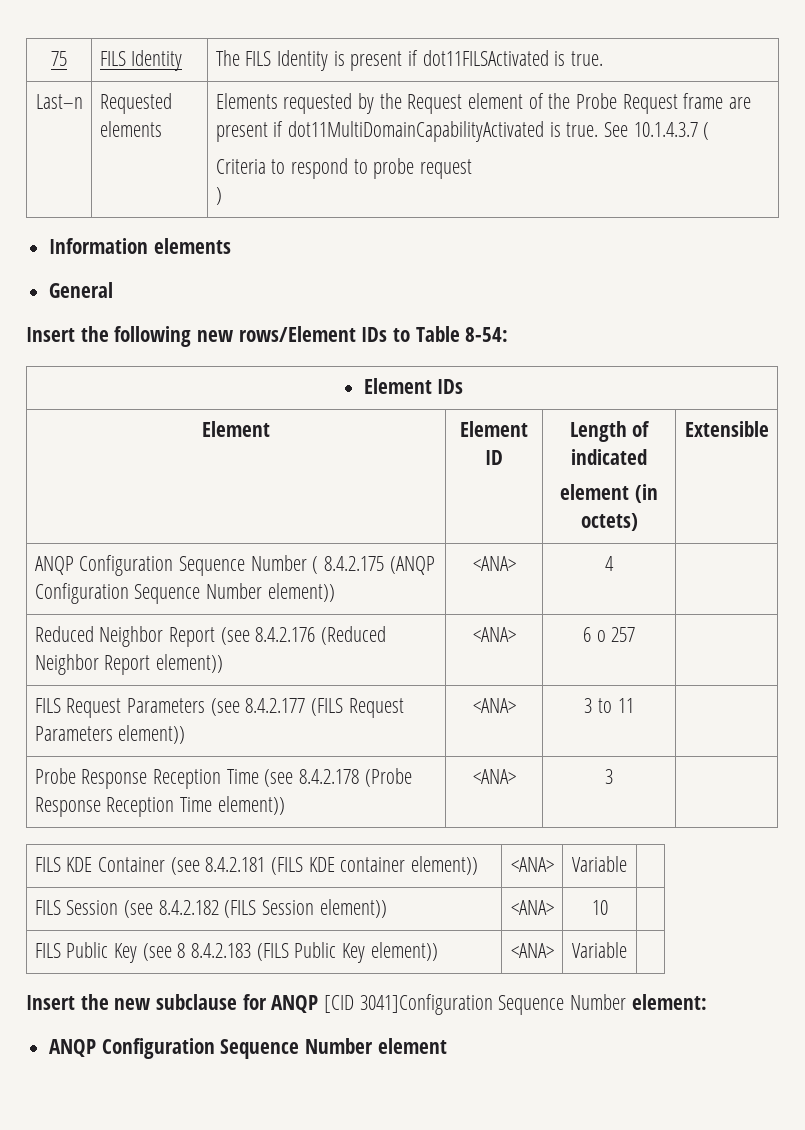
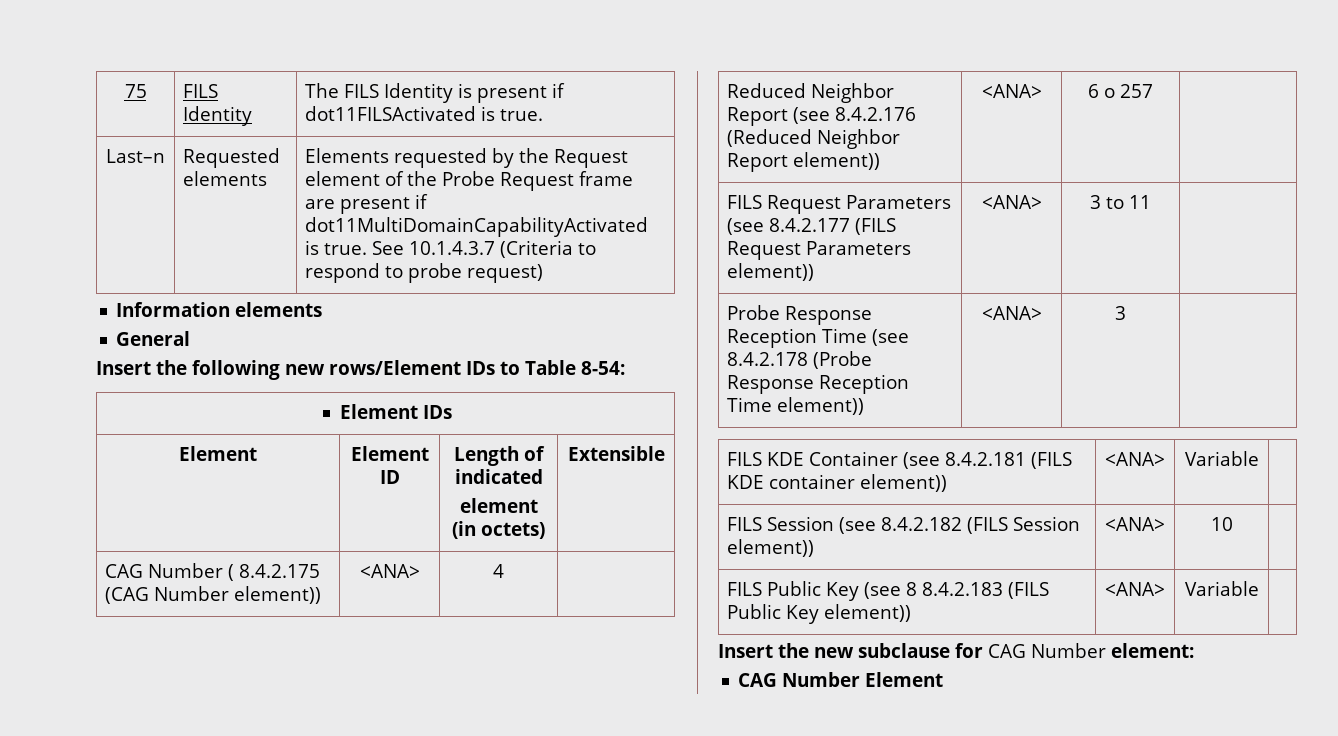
[703,122,710,140] [215,159,266,174] ( // Criteria -> [500,240,574,258] (Criteria
[420,159,473,179] [215,187,222,205] request // ) -> [467,264,544,283] request)
[34,555,435,576] [34,583,201,604] ANQP Configuration Sequence Number ( 8.4.2.175 (ANQP Configuration Sequence -> [105,563,321,581] [105,587,150,604] CAG Number ( 8.4.2.175 (CAG
[271,994,707,1015] [49,1038,447,1059] ANQP [CID 3041]Configuration Sequence Number element: // ANQP Configuration Sequence Number element -> [988,643,1194,658] [738,672,944,687] CAG Number element: // CAG Number Element

